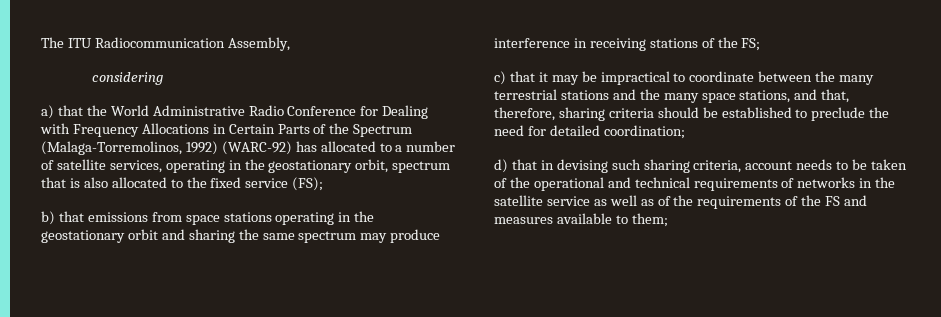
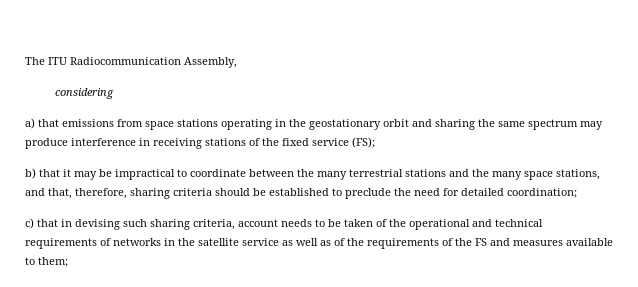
[86,105,429,119] [40,123,413,137] [41,141,456,155] [41,159,451,173] [41,177,324,191] [41,211,84,225] the World Administrative Radio Conference for Dealing with Frequency Allocations in Certain Parts of the Spectrum (Malaga-Torremolinos, 1992) (WARC-92) has allocated to a number of satellite services, operating in the geostationary orbit, spectrum that is also allocated to the fixed service (FS); // b) that -> (59, 123) none
[741,38,761,51] [494,71,506,85] FS; // c) -> [282,137,375,148] [25,168,36,179] fixed service (FS); // b)
[494,159,508,173] d) -> [25,218,34,229] c)

